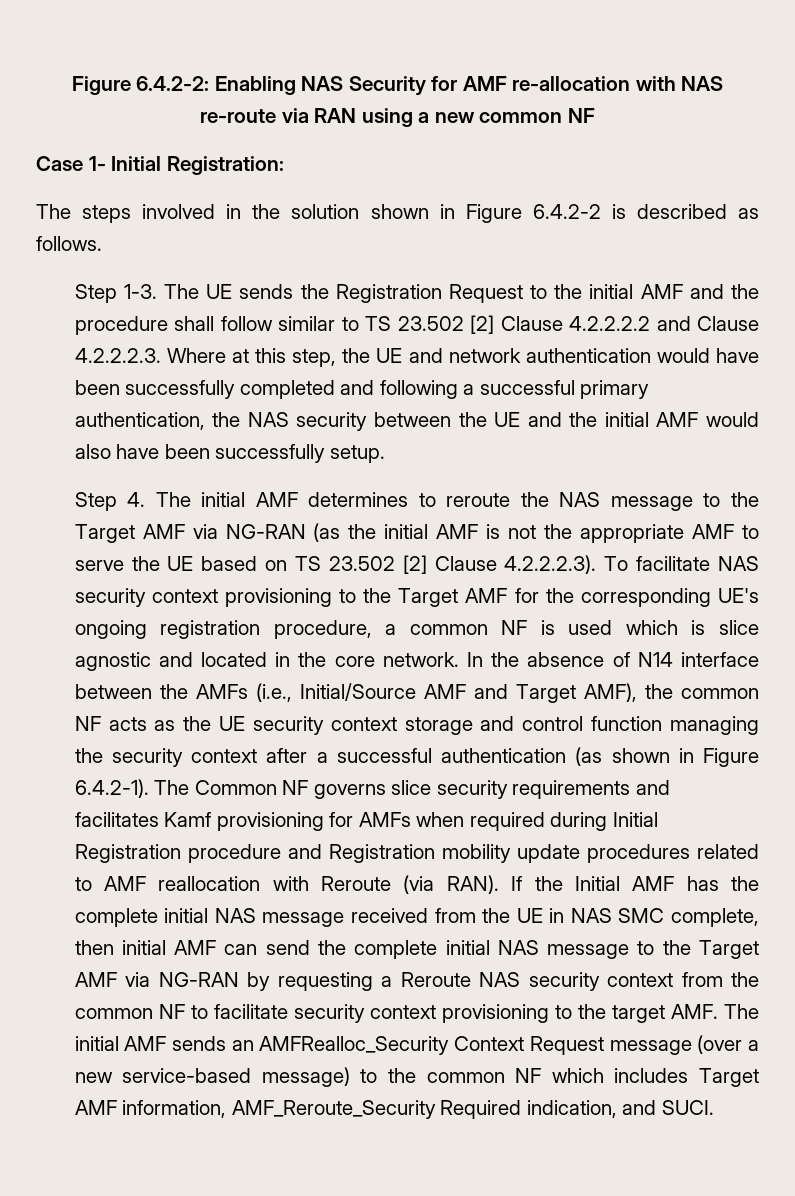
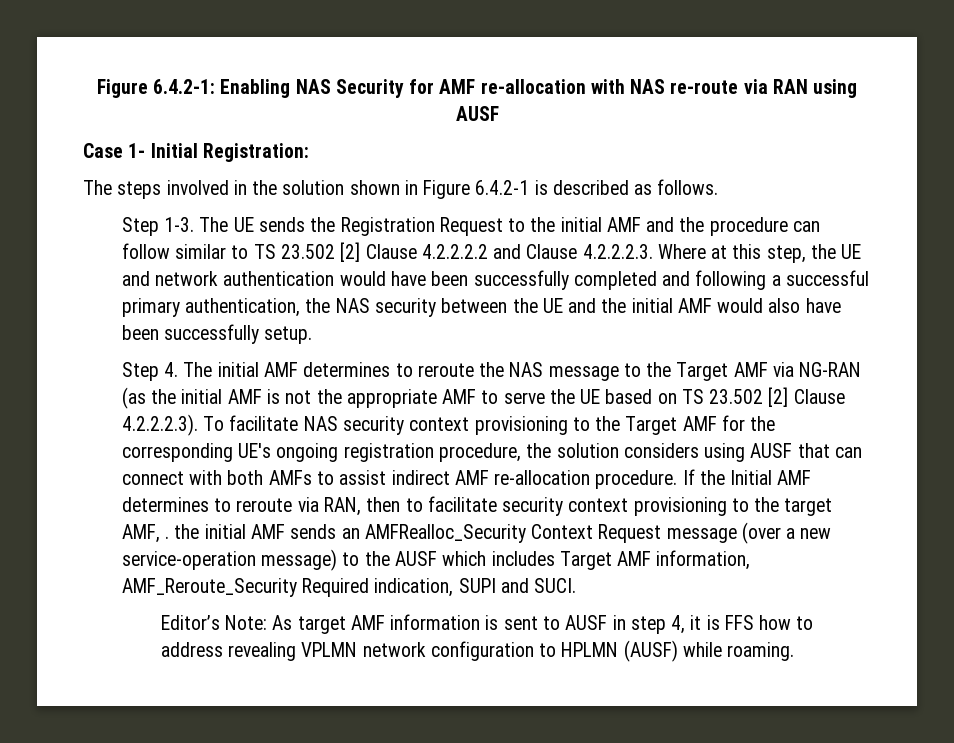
[71,76,210,95] Figure 6.4.2-2: -> [96,79,216,98] Figure 6.4.2-1:
[418,108,595,123] a new common NF -> [455,106,499,121] AUSF
[532,204,601,219] 6.4.2-2 -> [475,180,530,195] 6.4.2-1
[174,316,215,331] shall -> [792,221,820,232] can
[385,620,759,635] [74,652,759,671] [74,683,759,703] [74,716,759,735] [74,747,760,767] [74,779,670,799] [74,812,658,831] [74,844,759,863] [74,875,759,894] [74,908,759,927] [74,940,759,959] [74,972,759,991] [74,1004,185,1019] a common NF is used which is slice agnostic and located in the core network. In the absence of N14 interface between the AMFs (i.e., Initial/Source AMF and Target AMF), the common NF acts as the UE security context storage and control function managing the security context after a successful authentication (as shown in Figure 6.4.2-1). The Common NF governs slice security requirements and facilitates Kamf provisioning for AMFs when required during Initial Registration procedure and Registration mobility update procedures related to AMF reallocation with Reroute (via RAN). If the Initial AMF has the complete initial NAS message received from the UE in NAS SMC complete, then initial AMF can send the complete initial NAS message to the Target AMF via NG-RAN by requesting a Reroute NAS security context from the common NF -> [526,443,862,462] [121,469,812,489] [121,497,401,516] the solution considers using AUSF that can connect with both AMFs to assist indirect AMF re-allocation procedure. If the Initial AMF determines to reroute via RAN, then
[670,1004,760,1019] AMF. The -> [121,524,200,543] AMF, . the
[122,1068,252,1083] service-based -> [121,551,256,570] service-operation
[426,1068,542,1083] common NF -> [394,551,437,566] AUSF
(617, 1109) none -> [458,578,496,593] SUPI
(714, 1107) none -> [160,614,814,634] [160,640,795,662] // Editor’s Note: As target AMF information is sent to AUSF in step 4, it is FFS how to address revealing VPLMN network configuration to HPLMN (AUSF) while roaming.

